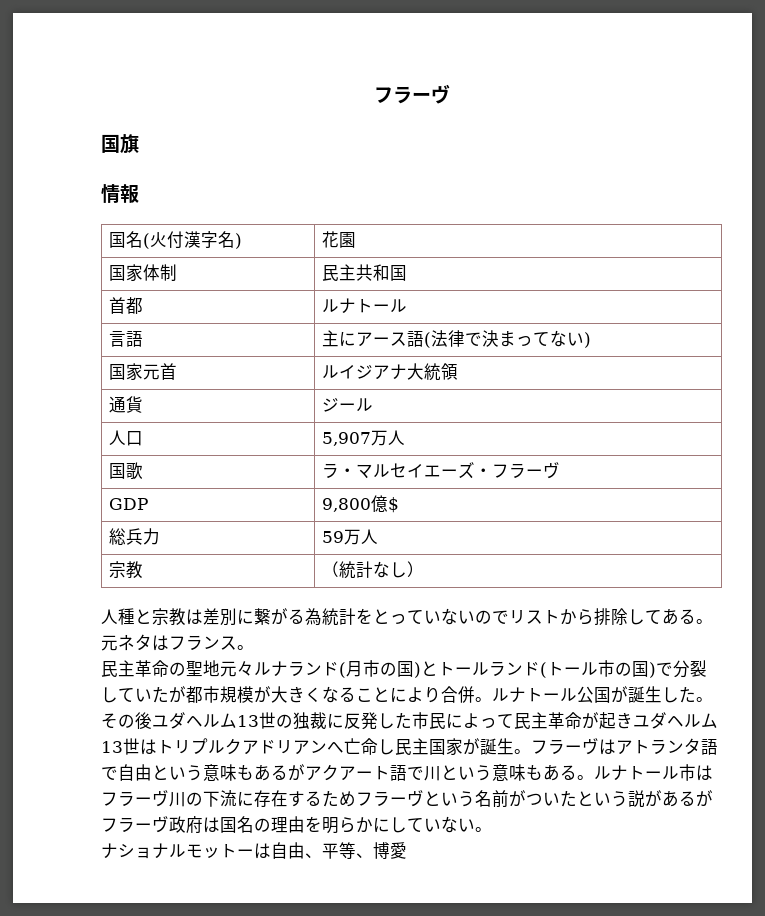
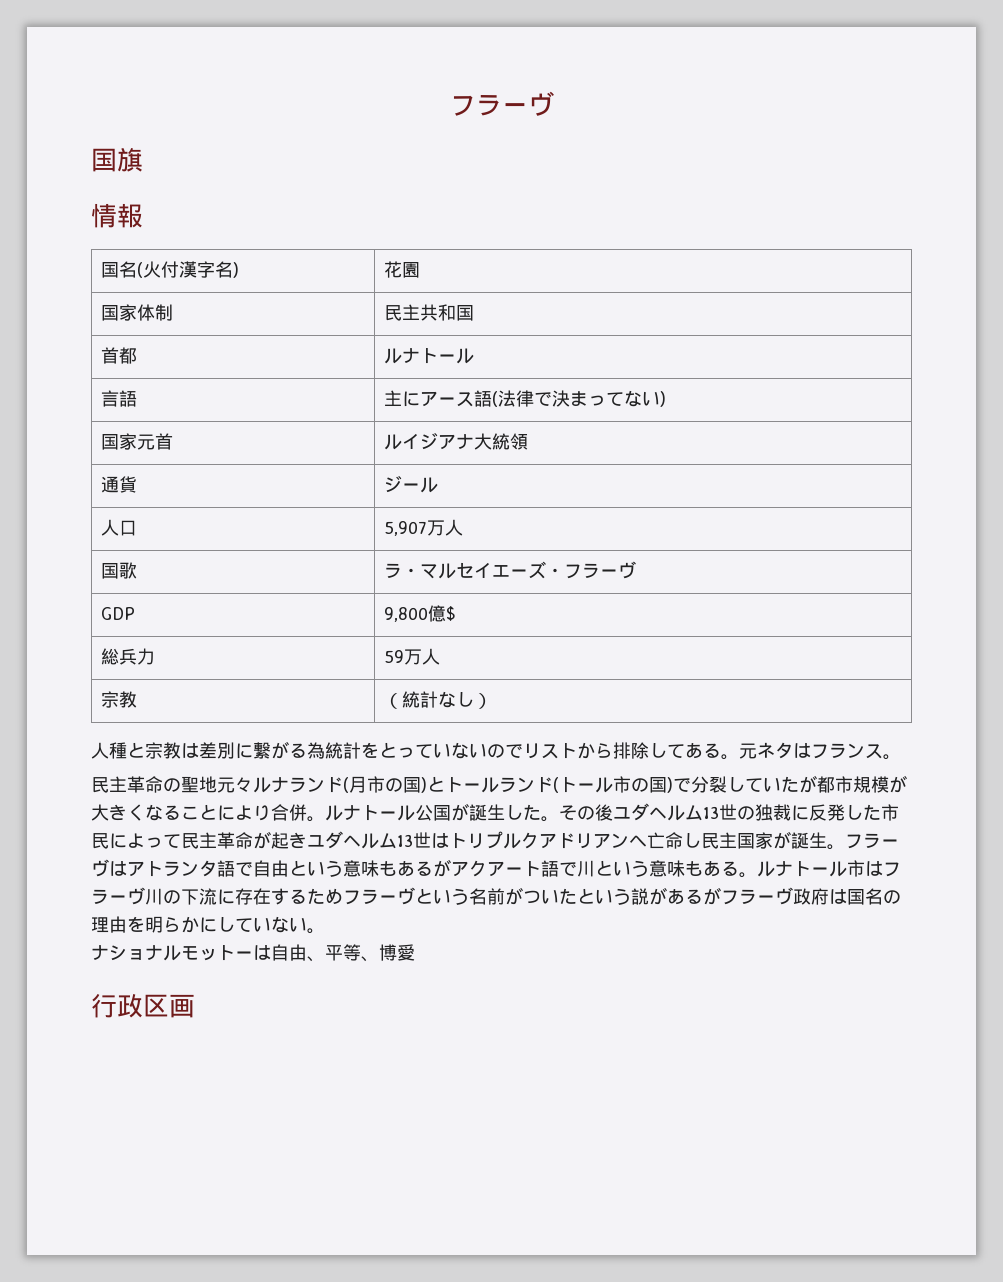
(407, 850) none -> [91,993,195,1018] // 行政区画

